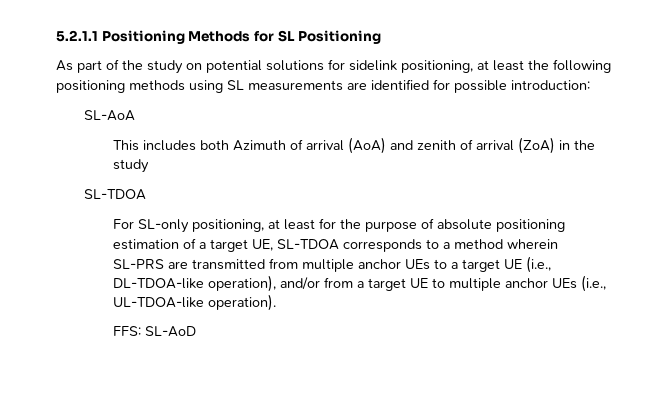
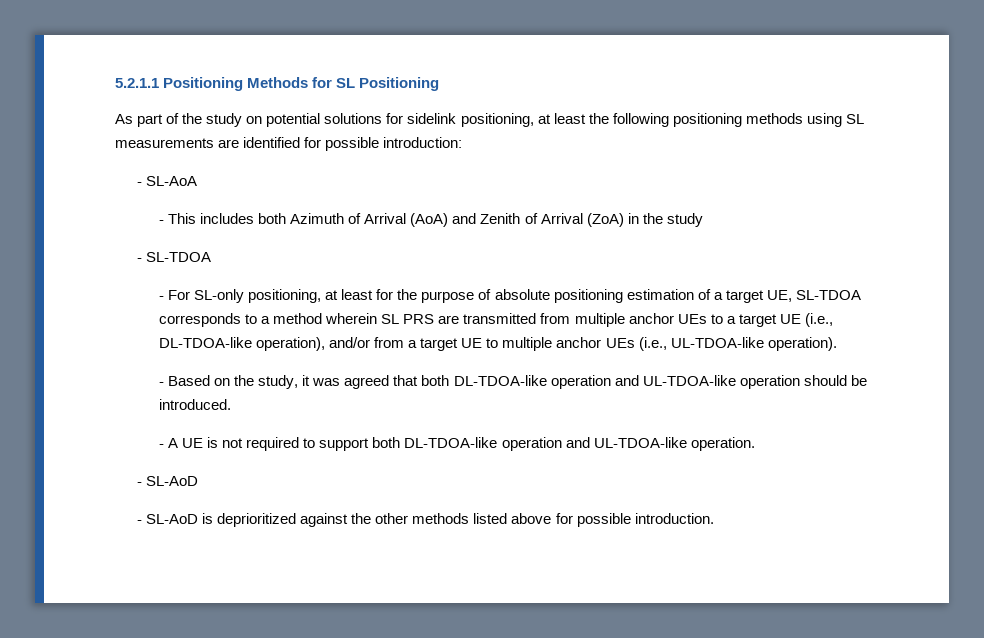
(590, 85) none -> [136,182,142,186] -
(136, 115) none -> [158,220,164,224] -
[305,140,344,151] arrival -> [364,213,407,224] Arrival
[416,139,514,151] zenith of arrival -> [480,213,583,224] Zenith of Arrival
(149, 166) none -> [136,258,142,262] -
(147, 194) none -> [158,296,164,300] -
[112,259,164,269] SL-PRS -> [381,314,435,324] SL PRS
[112,326,196,337] FFS: SL-AoD -> [158,375,867,389] [158,399,231,410] [158,437,755,451] [136,476,199,486] [136,513,714,527] - Based on the study, it was agreed that both DL-TDOA-like operation and UL-TDOA-like operation should be introduced. // - A UE is not required to support both DL-TDOA-like operation and UL-TDOA-like operation. // - SL-AoD // - SL-AoD is deprioritized against the other methods listed above for possible introduction.

